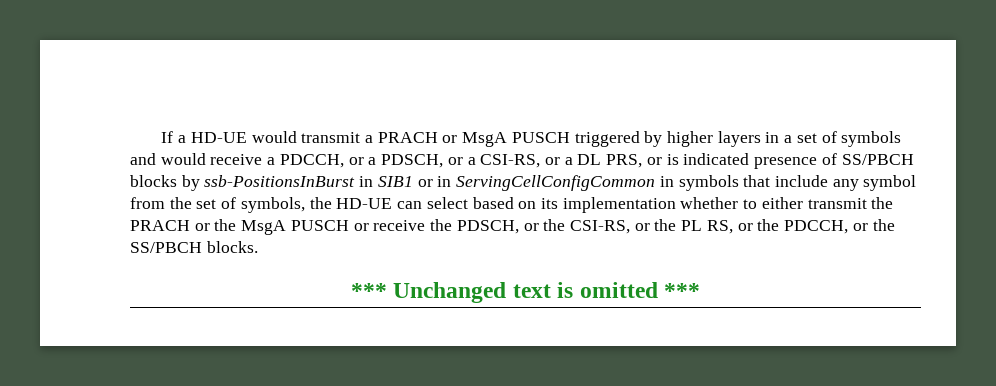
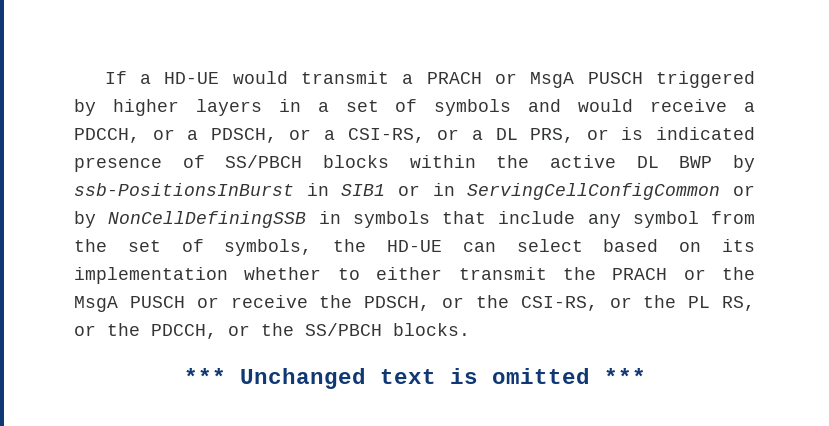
(177, 181) none -> [409,155,713,168] within the active DL BWP
(656, 183) none -> [733,185,755,196] [74,211,307,228] or by NonCellDefiningSSB

